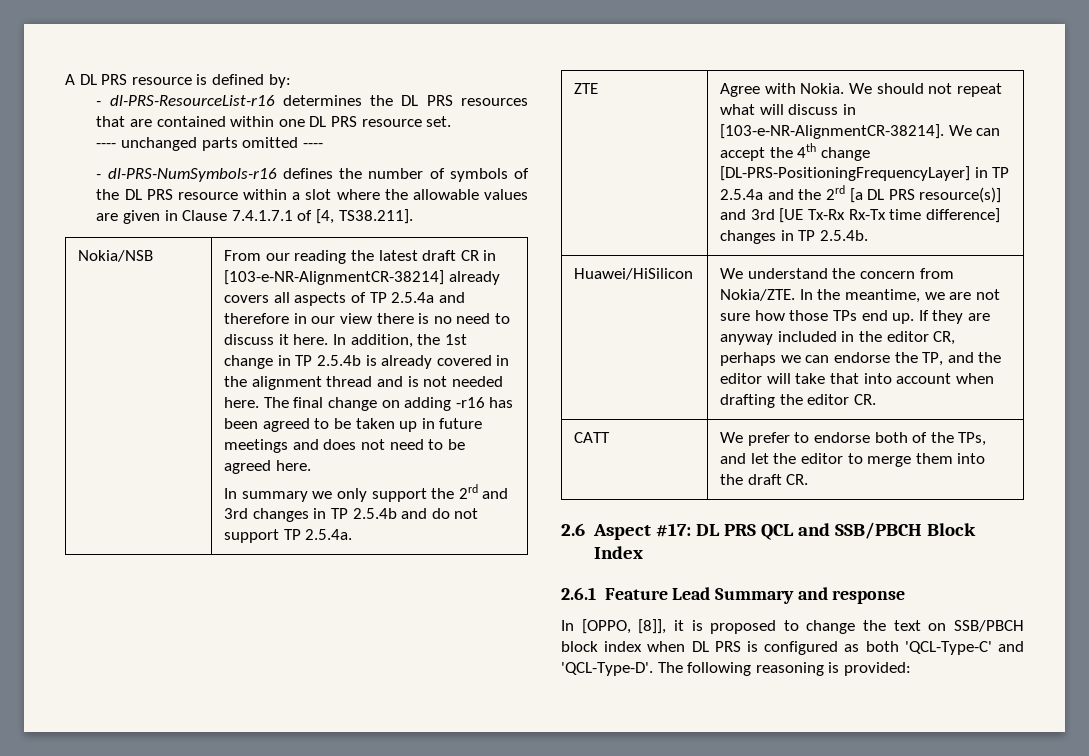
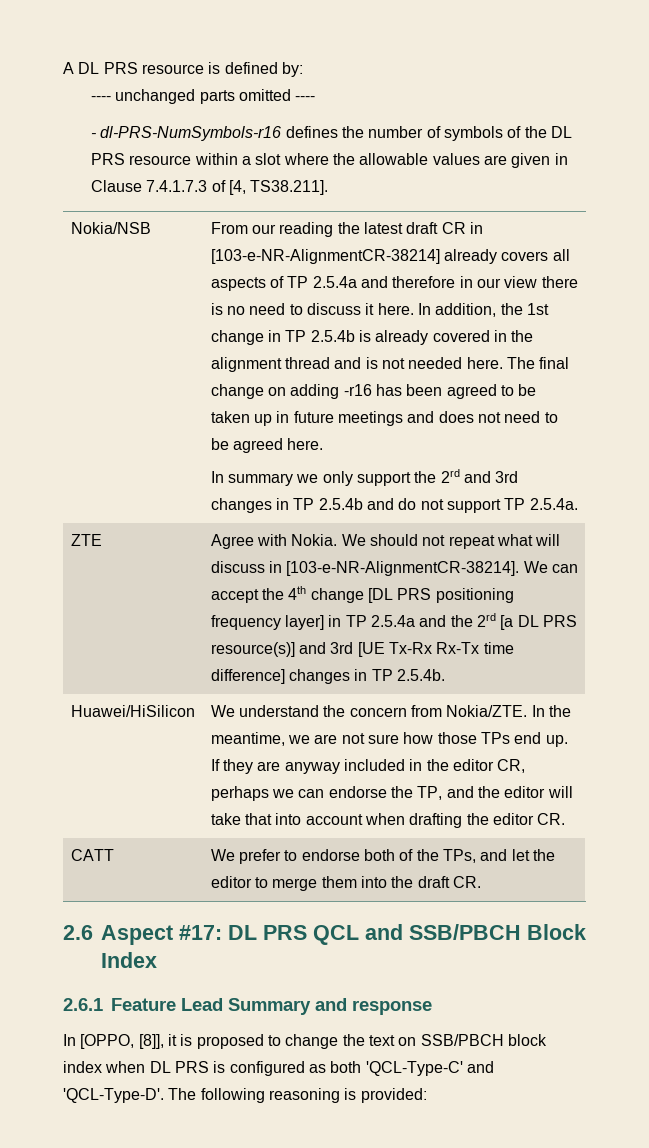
[96,95,528,106] [96,116,452,127] // - dl-PRS-ResourceList-r16 determines the DL PRS resources that are contained within one DL PRS resource set. -> (303, 69) none
[231,210,293,221] 7.4.1.7.1 -> [146,180,208,192] 7.4.1.7.3
[720,166,971,181] [DL-PRS-PositioningFrequencyLayer] -> [367,588,514,603] [210,615,325,630] [DL PRS positioning frequency layer]

